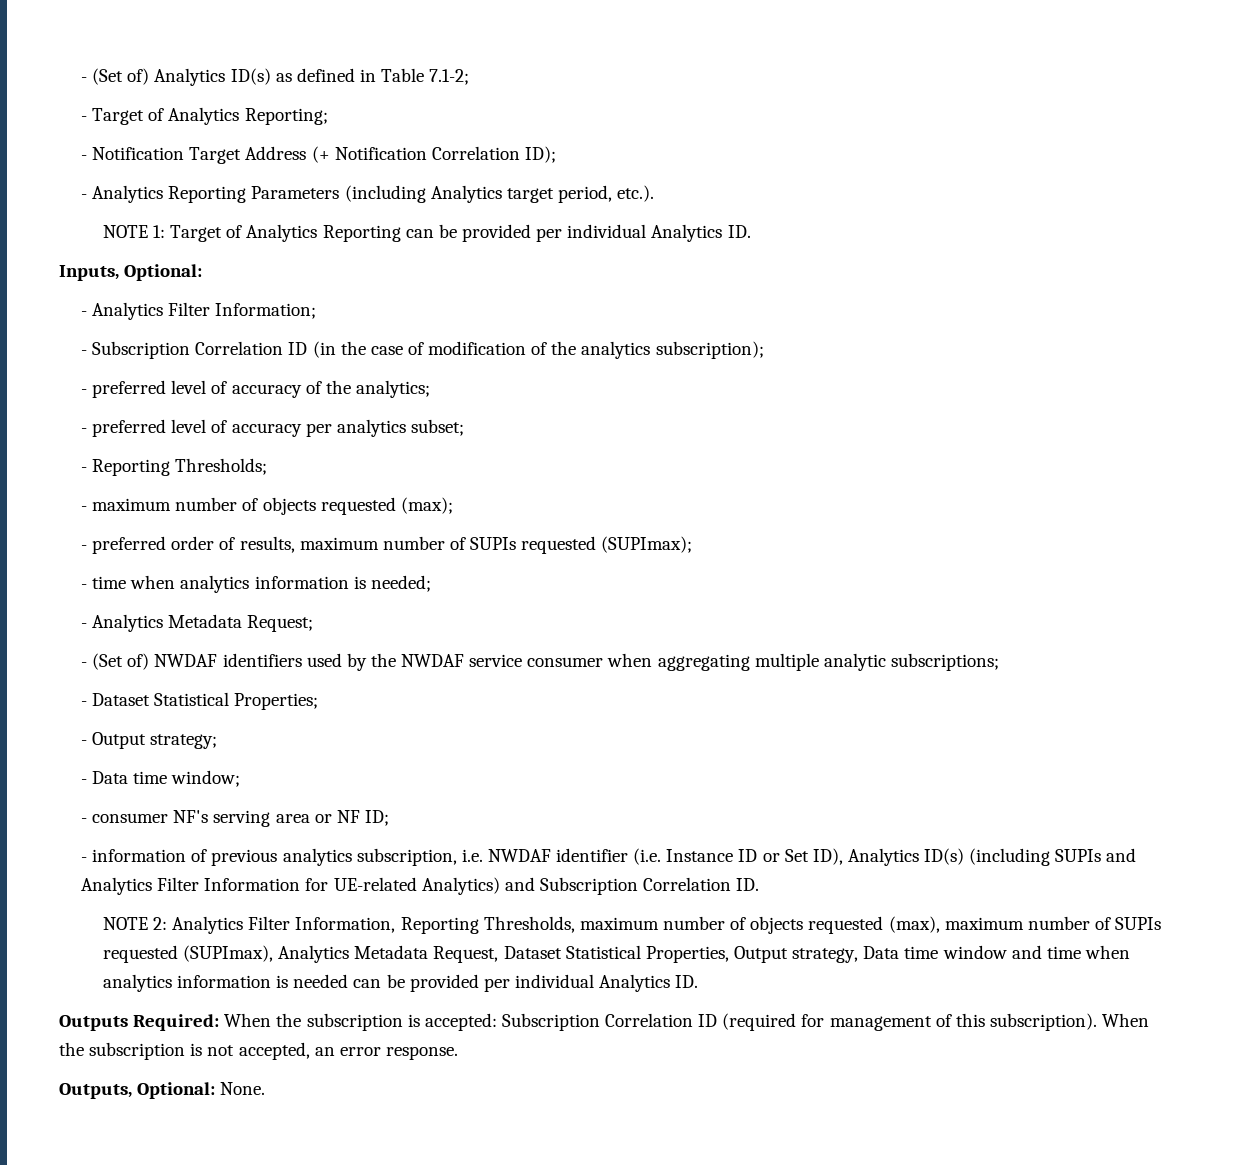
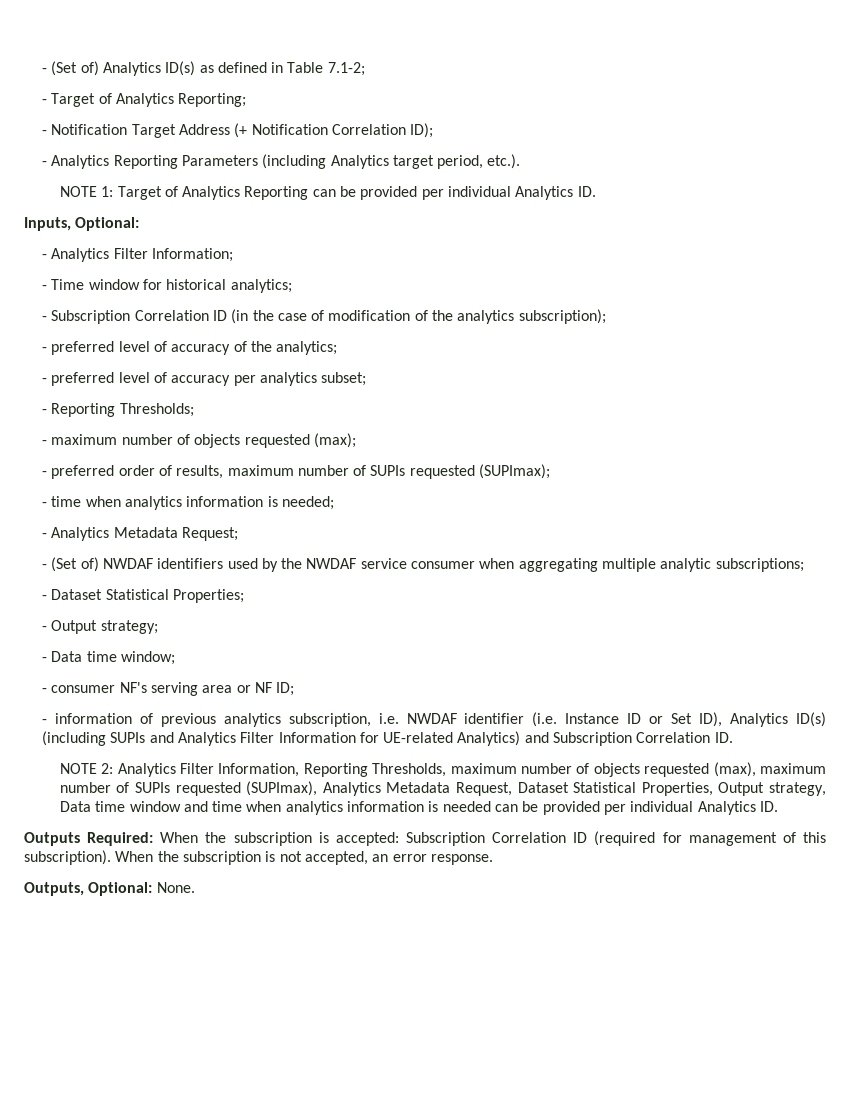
(317, 311) none -> [41,279,292,293] // - Time window for historical analytics;

